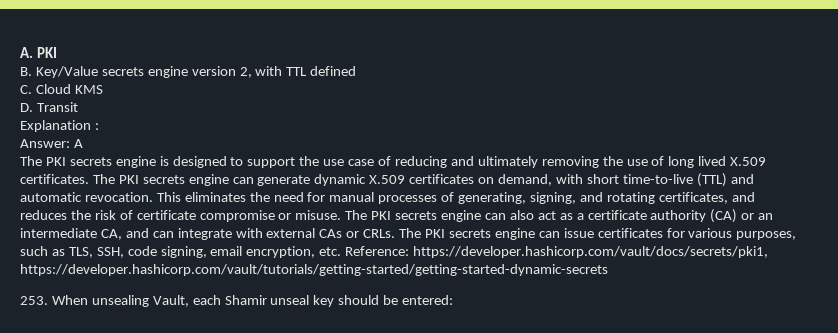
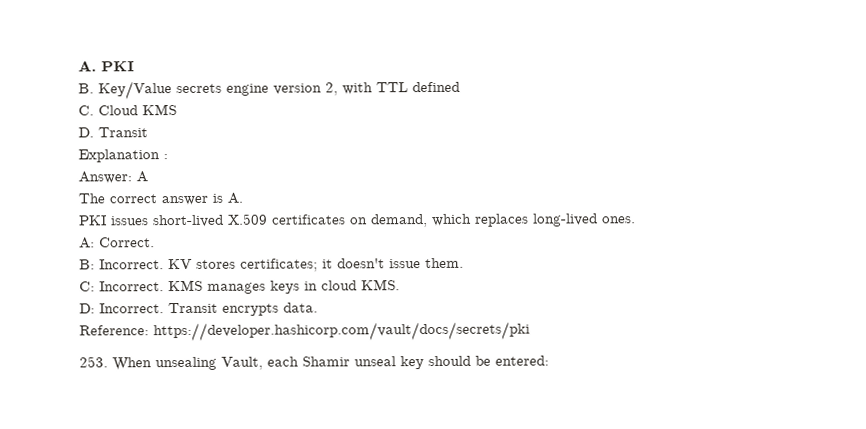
[45,156,767,168] [20,173,754,187] [20,192,755,204] [20,209,774,223] [20,228,797,240] [20,246,769,258] [20,264,608,276] PKI secrets engine is designed to support the use case of reducing and ultimately removing the use of long lived X.509 certificates. The PKI secrets engine can generate dynamic X.509 certificates on demand, with short time-to-live (TTL) and automatic revocation. This eliminates the need for manual processes of generating, signing, and rotating certificates, and reduces the risk of certificate compromise or misuse. The PKI secrets engine can also act as a certificate authority (CA) or an intermediate CA, and can integrate with external CAs or CRLs. The PKI secrets engine can issue certificates for various purposes, such as TLS, SSH, code signing, email encryption, etc. Reference: https://developer.hashicorp.com/vault/docs/secrets/pki1, https://developer.hashicorp.com/vault/tutorials/getting-started/getting-started-dynamic-secrets -> [109,192,243,206] [79,213,636,228] [79,237,155,249] [79,257,464,272] [79,279,400,294] [79,302,318,316] [79,321,530,342] correct answer is A. // PKI issues short-lived X.509 certificates on demand, which replaces long-lived ones. // A: Correct. // B: Incorrect. KV stores certificates; it doesn't issue them. // C: Incorrect. KMS manages keys in cloud KMS. // D: Incorrect. Transit encrypts data. // Reference: https://developer.hashicorp.com/vault/docs/secrets/pki

